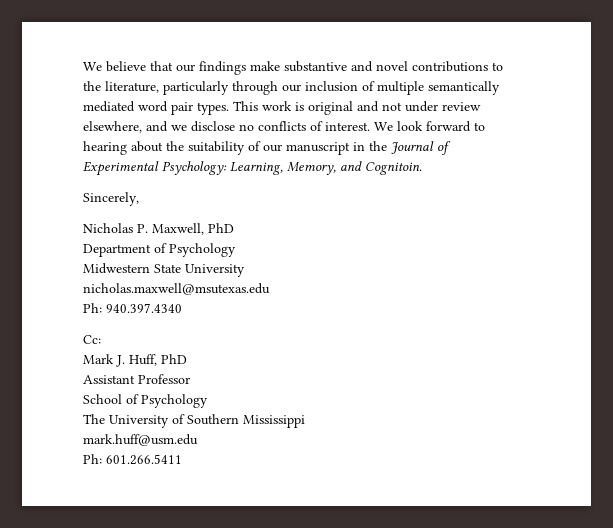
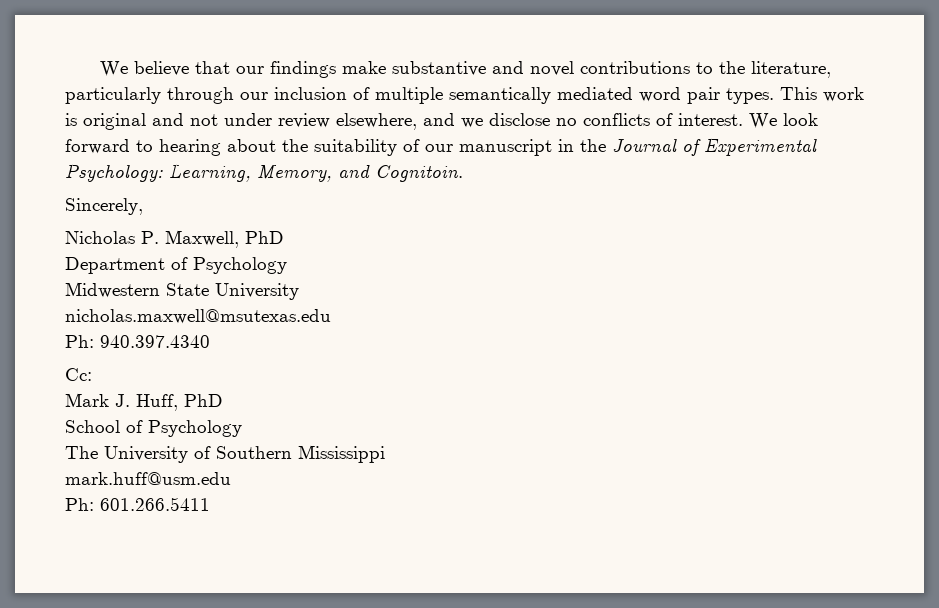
[83,374,190,384] // Assistant Professor -> (223, 400) none

